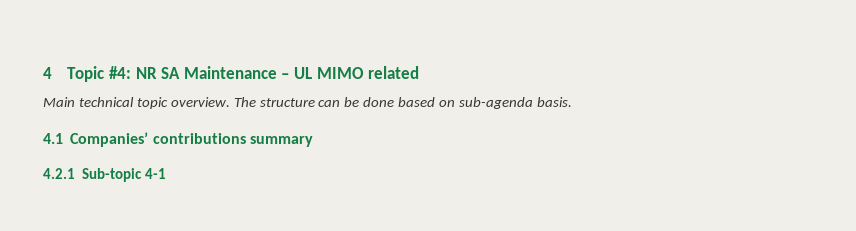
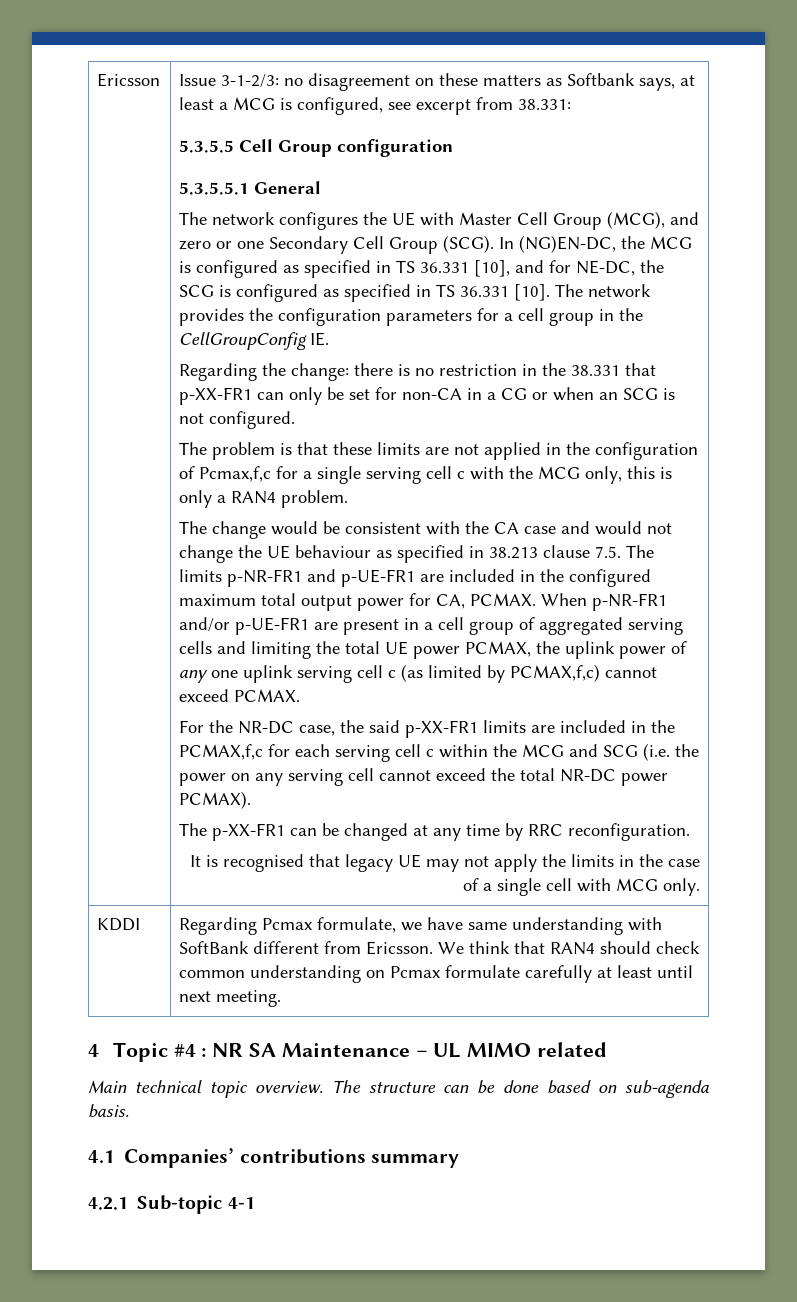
[43,66,132,82] 4 Topic #4: -> [97,73,161,87] [179,73,696,91] [179,97,572,115] [179,139,454,157] [179,181,322,195] [179,211,700,230] [179,235,693,254] [179,260,665,278] [179,284,652,302] [179,308,644,326] [179,332,330,350] [179,363,657,381] [179,387,676,405] [179,411,296,429] [179,442,699,460] [179,466,673,484] [179,490,349,508] [179,521,673,539] [179,545,655,563] [179,569,652,587] [179,593,668,611] [179,617,684,635] [179,641,688,659] [179,664,658,683] [179,689,301,702] [179,720,676,738] [179,743,700,762] [179,768,669,786] [179,791,252,809] [179,823,691,841] [189,854,700,872] [462,878,700,896] [97,918,141,931] [179,917,663,935] [179,941,701,955] [179,965,694,983] [179,990,282,1007] [88,1042,207,1062] Ericsson | Issue 3-1-2/3: no disagreement on these matters as Softbank says, at least a MCG is configured, see excerpt from 38.331: // 5.3.5.5 Cell Group configuration // 5.3.5.5.1 General // The network configures the UE with Master Cell Group (MCG), and zero or one Secondary Cell Group (SCG). In (NG)EN-DC, the MCG is configured as specified in TS 36.331 [10], and for NE-DC, the SCG is configured as specified in TS 36.331 [10]. The network provides the configuration parameters for a cell group in the CellGroupConfig IE. // Regarding the change: there is no restriction in the 38.331 that p-XX-FR1 can only be set for non-CA in a CG or when an SCG is not configured. // The problem is that these limits are not applied in the configuration of Pcmax,f,c for a single serving cell c with the MCG only, this is only a RAN4 problem. // The change would be consistent with the CA case and would not change the UE behaviour as specified in 38.213 clause 7.5. The limits p-NR-FR1 and p-UE-FR1 are included in the configured maximum total output power for CA, PCMAX. When p-NR-FR1 and/or p-UE-FR1 are present in a cell group of aggregated serving cells and limiting the total UE power PCMAX, the uplink power of any one uplink serving cell c (as limited by PCMAX,f,c) cannot exceed PCMAX. // For the NR-DC case, the said p-XX-FR1 limits are included in the PCMAX,f,c for each serving cell c within the MCG and SCG (i.e. the power on any serving cell cannot exceed the total NR-DC power PCMAX). // The p-XX-FR1 can be changed at any time by RRC reconfiguration. // It is recognised that legacy UE may not apply the limits in the case of a single cell with MCG only. // KDDI | Regarding Pcmax formulate, we have same understanding with SoftBank different from Ericsson. We think that RAN4 should check common understanding on Pcmax formulate carefully at least until next meeting. // 4 Topic #4 :

